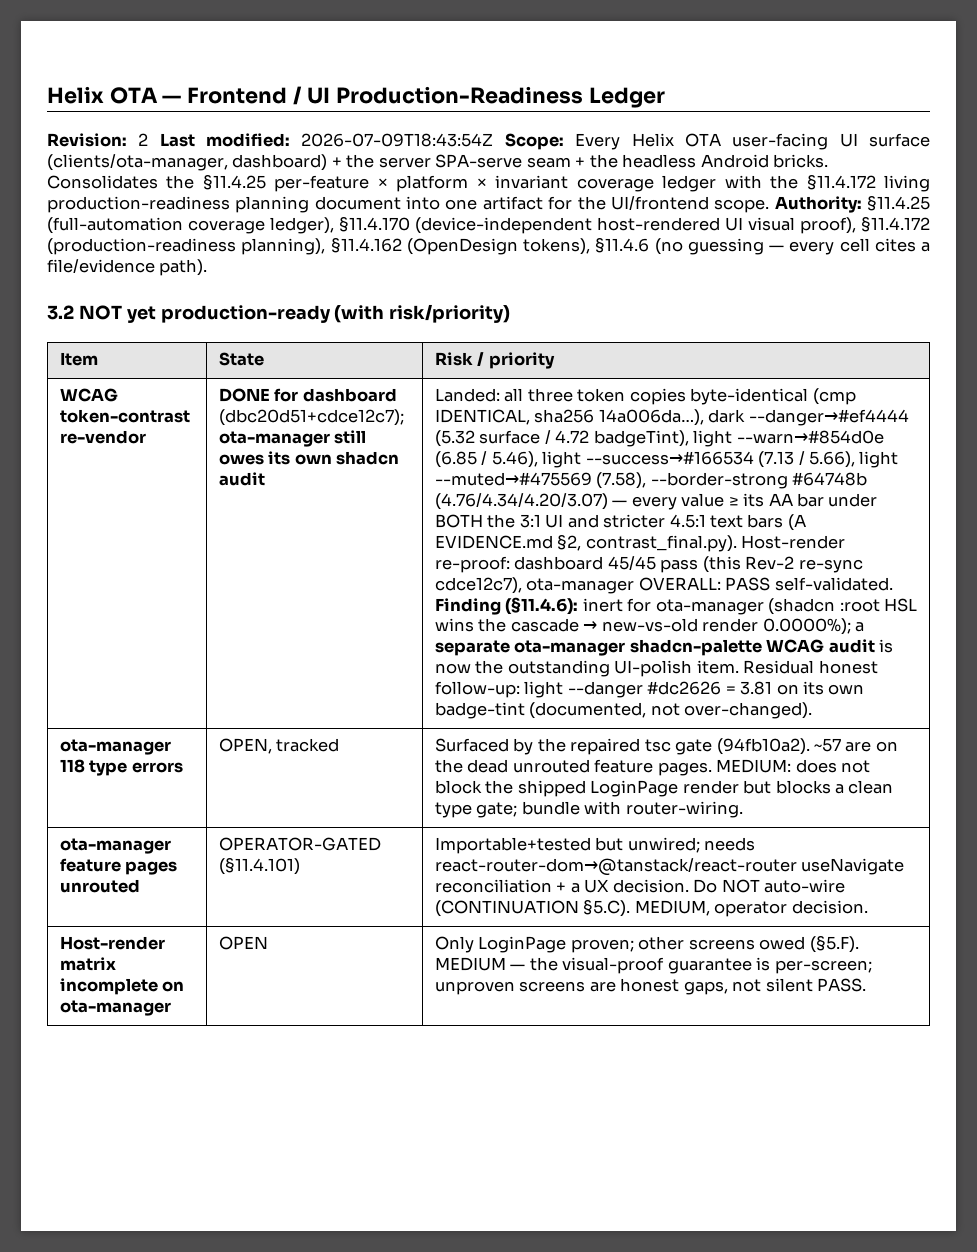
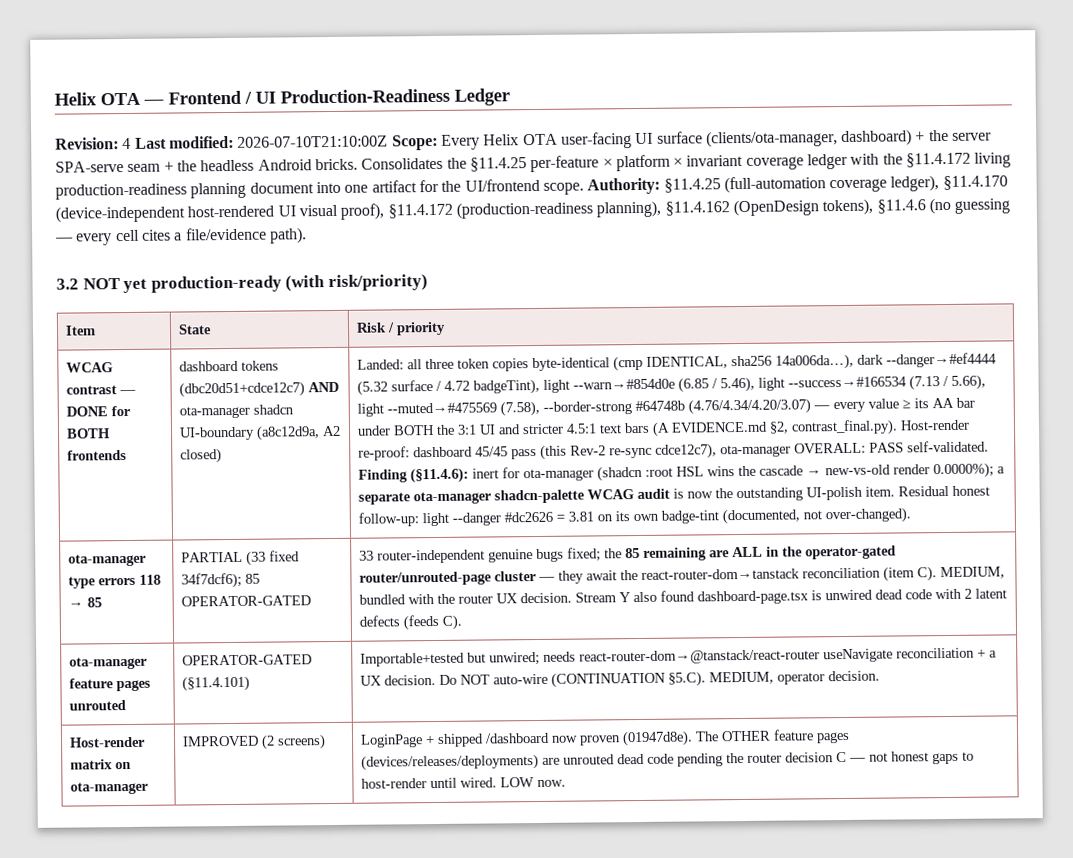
[138,133,149,146] 2 -> [122,137,132,150] 4
[301,133,494,147] 2026-07-09T18:43:54Z -> [237,135,389,148] 2026-07-10T21:10:00Z
[59,409,190,423] [59,430,146,444] [218,388,397,402] [218,409,404,426] [218,430,367,447] [218,451,400,465] [218,472,265,486] token-contrast re-vendor | DONE for dashboard (dbc20d51+cdce12c7); ota-manager still owes its own shadcn audit -> [65,385,136,395] [65,405,131,417] [65,428,111,439] [66,450,127,461] [178,360,279,372] [178,381,339,398] [178,404,294,419] [178,425,341,441] [179,448,222,464] contrast — DONE for BOTH frontends | dashboard tokens (dbc20d51+cdce12c7) AND ota-manager shadcn UI-boundary (a8c12d9a, A2 closed)
[59,759,85,773] 118 -> (147, 560) none
[218,738,340,754] [434,738,898,755] [434,759,871,776] [434,780,894,797] [434,801,743,818] | OPEN, tracked | Surfaced by the repaired tsc gate (94fb10a2). ~57 are on the dead unrouted feature pages. MEDIUM: does not block the shipped LoginPage render but blocks a clean type gate; bundle with router-wiring. -> [138,574,161,585] [67,597,102,608] [180,550,300,566] [180,572,260,589] [180,595,311,607] [358,545,896,564] [358,566,1005,586] [358,588,1007,605] [358,614,462,631] 118 → 85 | PARTIAL (33 fixed 34f7dcf6); 85 OPERATOR-GATED | 33 router-independent genuine bugs fixed; the 85 remaining are ALL in the operator-gated router/unrouted-page cluster — they await the react-router-dom→tanstack reconciliation (item C). MEDIUM, bundled with the router UX decision. Stream Y also found dashboard-page.tsx is unwired dead code with 2 latent defects (feeds C).
[59,978,158,995] incomplete -> (113, 764) none
[218,936,268,950] [434,936,859,953] [434,957,872,974] [434,978,867,995] OPEN | Only LoginPage proven; other screens owed (§5.F). MEDIUM — the visual-proof guarantee is per-screen; unproven screens are honest gaps, not silent PASS. -> [181,734,326,750] [359,729,850,748] [360,751,974,771] [360,777,566,789] IMPROVED (2 screens) | LoginPage + shipped /dashboard now proven (01947d8e). The OTHER feature pages (devices/releases/deployments) are unrouted dead code pending the router decision C — not honest gaps to host-render until wired. LOW now.

